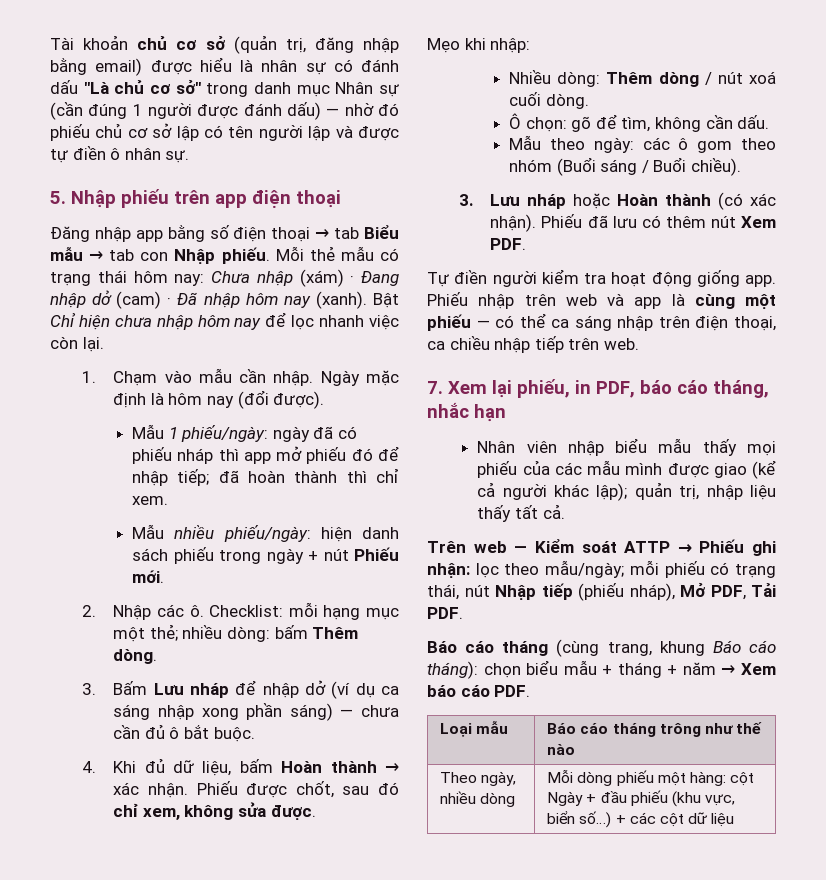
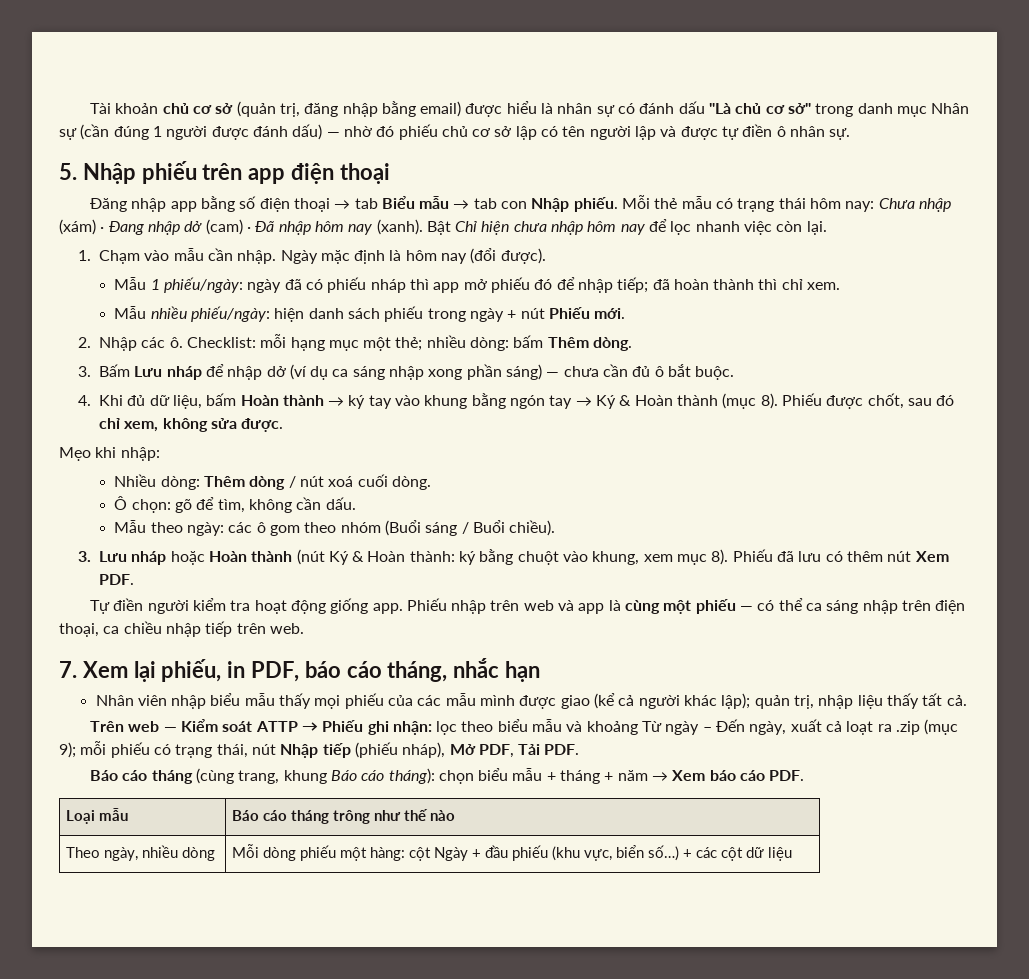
[113,782,188,798] xác nhận. -> [348,393,778,409] ký tay vào khung bằng ngón tay → Ký & Hoàn thành (mục 8).
[718,192,776,210] [490,214,537,232] (có xác nhận). -> [296,549,729,565] (nút Ký & Hoàn thành: ký bằng chuột vào khung, xem mục 8).
[545,560,625,578] mẫu/ngày; -> [497,719,959,735] [59,742,76,758] biểu mẫu và khoảng Từ ngày – Đến ngày, xuất cả loạt ra .zip (mục 9);

